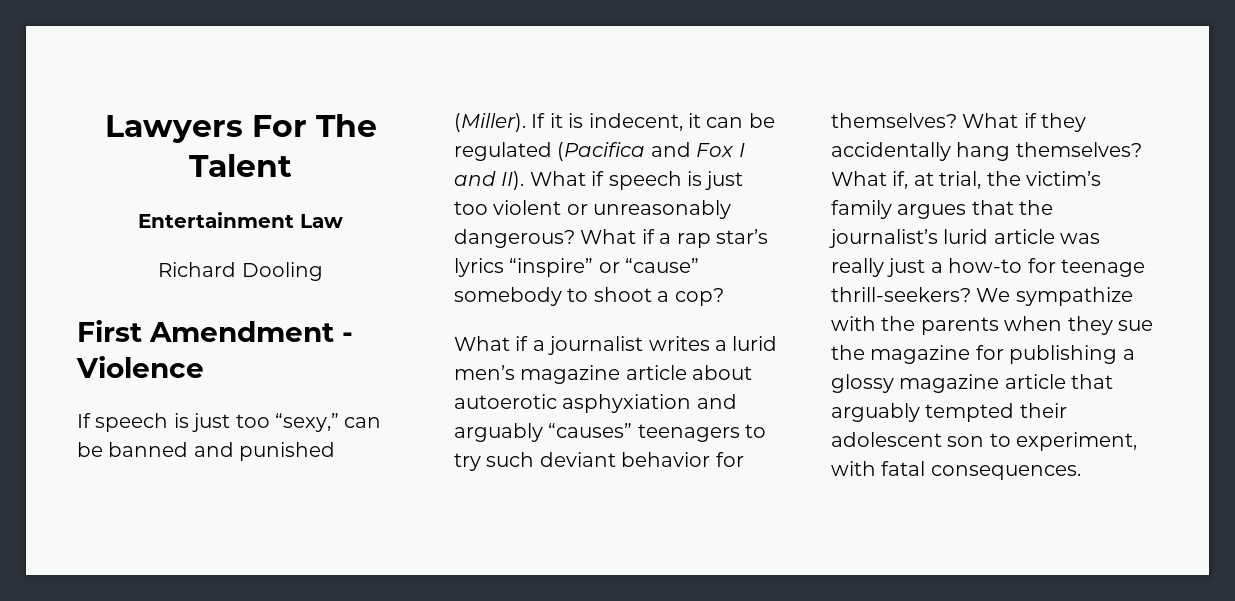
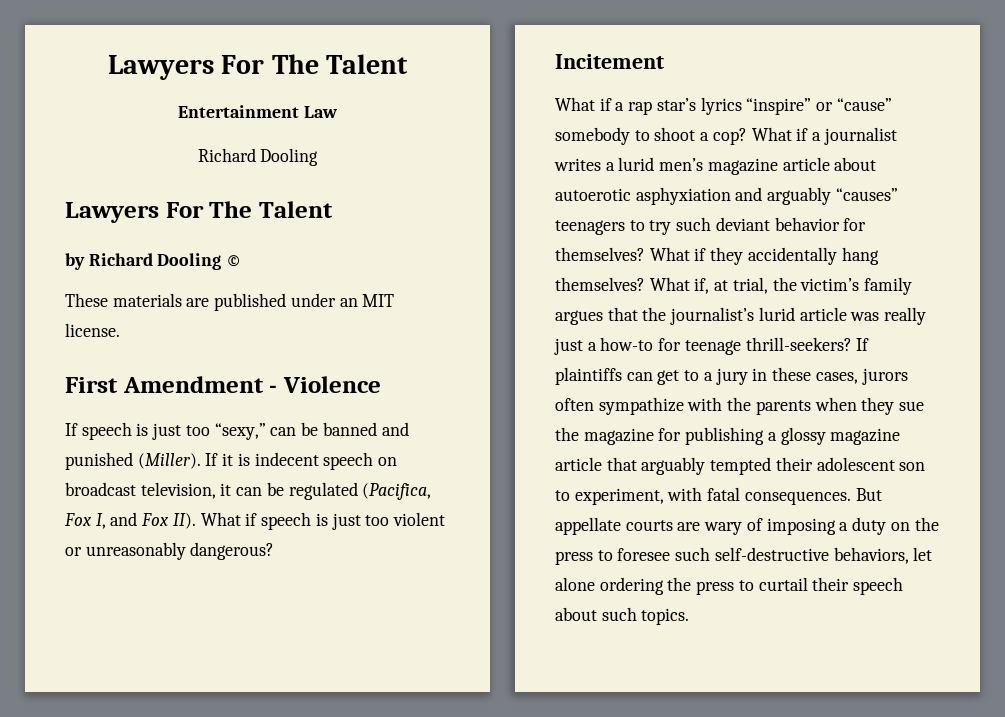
(323, 271) none -> [65,201,333,223] [65,253,242,270] [65,293,395,311] [65,323,120,337] // Lawyers For The Talent // by Richard Dooling © // These materials are published under an MIT license.
[588,113,775,131] [454,142,745,161] [454,171,496,186] indecent, it can be regulated (Pacifica and Fox I and -> [254,452,398,470] [65,482,432,500] [64,512,170,529] indecent speech on broadcast television, it can be regulated (Pacifica, Fox I, and Fox
(575, 238) none -> [555,54,664,69] // Incitement //
(724, 297) // -> (747, 136) none
[976,288,1011,302] We -> [856,338,870,351] [555,367,908,385] [555,398,594,411] If plaintiffs can get to a jury in these cases, jurors often
(1081, 472) none -> [855,488,882,501] [555,517,939,535] [555,547,933,565] [555,577,904,595] [555,607,690,625] But appellate courts are wary of imposing a duty on the press to foresee such self-destructive behaviors, let alone ordering the press to curtail their speech about such topics.

